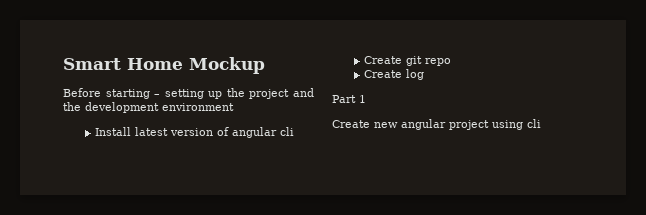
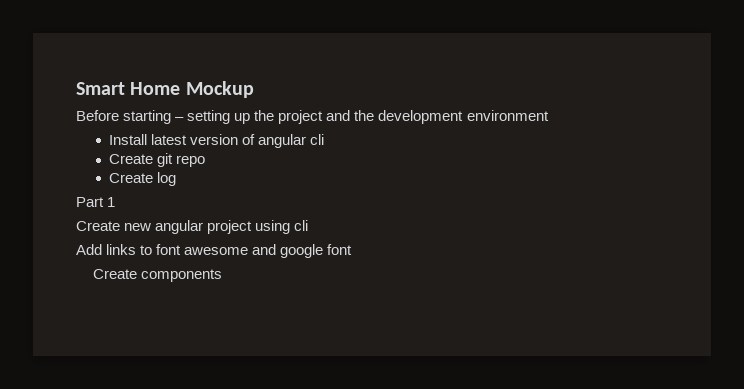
(541, 123) none -> [76,244,353,258] [92,269,222,282] // Add links to font awesome and google font // Create components

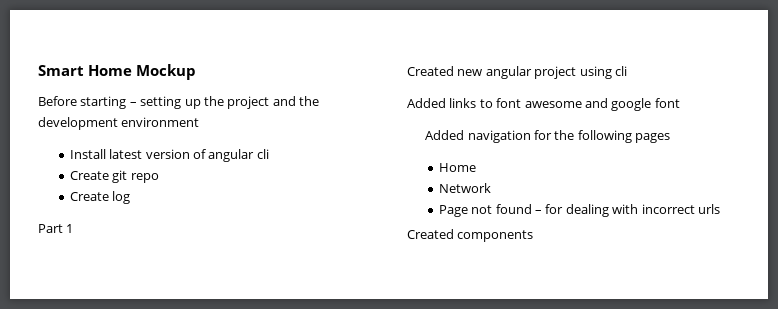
[76,221,120,231] Create -> [407,66,454,76] Created
[76,244,102,255] Add -> [407,98,446,108] Added
[92,269,137,279] Create -> [425,130,671,143] [438,163,476,172] [438,183,491,193] [438,204,720,217] [407,229,454,239] Added navigation for the following pages // Home // Network // Page not found – for dealing with incorrect urls // Created

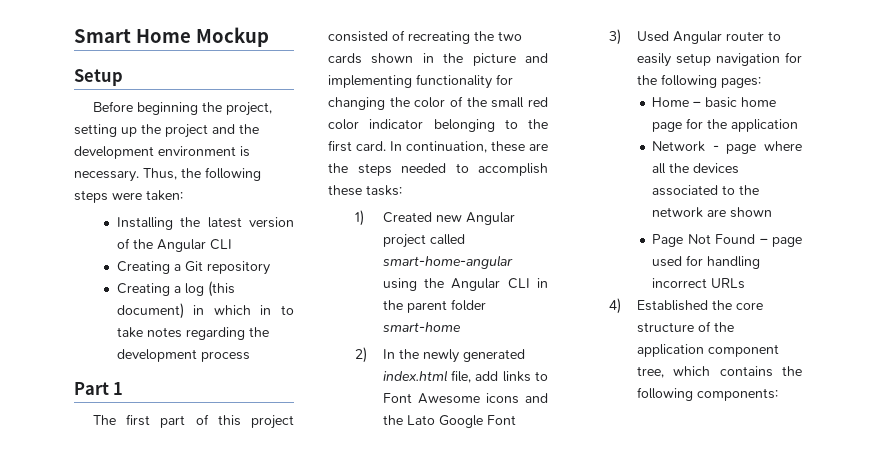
(196, 72) none -> [74,69,123,86] // Setup
[80,96,137,109] starting – -> [136,102,272,116] beginning the project,
[69,149,269,162] [69,170,159,183] [69,191,131,204] [38,224,74,233] [407,66,627,79] [407,98,680,111] [425,130,465,140] // Install latest version of angular cli // Create git repo // Create log // Part 1 // Created new angular project using cli // Added links to font awesome and google font // Added -> [240,146,250,157] [74,167,261,182] [74,190,183,203] [116,217,294,230] [116,238,232,252] [116,261,270,275] [116,281,235,297] [116,303,294,319] [116,327,269,340] [116,349,250,362] [74,382,124,395] [92,414,294,429] [328,30,522,44] [328,53,548,66] [328,74,513,89] [328,96,548,110] [328,119,548,132] [328,140,548,153] [328,163,548,176] [328,185,402,196] [355,210,515,226] [382,234,465,248] [382,255,513,269] [382,278,548,291] [382,299,486,313] [382,322,461,332] [355,347,525,363] [382,370,548,383] [382,393,548,404] [382,415,516,428] [609,29,781,45] [636,53,711,67] is necessary. Thus, the following steps were taken: // Installing the latest version of the Angular CLI // Creating a Git repository // Creating a log (this document) in which in to take notes regarding the development process // Part 1 // The first part of this project consisted of recreating the two cards shown in the picture and implementing functionality for changing the color of the small red color indicator belonging to the first card. In continuation, these are the steps needed to accomplish these tasks: // 1) Created new Angular project called smart-home-angular using the Angular CLI in the parent folder smart-home // 2) In the newly generated index.html file, add links to Font Awesome icons and the Lato Google Font // 3) Used Angular router to easily setup
[635,133,671,143] [438,163,476,172] [438,183,491,193] [438,204,720,217] [407,229,534,242] pages // Home // Network // Page not found – for dealing with incorrect urls // Created components -> [720,77,761,88] [652,97,777,108] [652,118,799,132] [652,141,802,154] [652,163,740,174] [652,185,760,196] [652,207,773,218] [652,234,802,247] [652,255,761,269] [652,278,746,289] [609,298,763,314] [636,321,734,333] [636,344,779,357] [636,366,802,378] [636,387,778,401] pages: // Home – basic home page for the application // Network - page where all the devices associated to the network are shown // Page Not Found – page used for handling incorrect URLs // 4) Established the core structure of the application component tree, which contains the following components:

